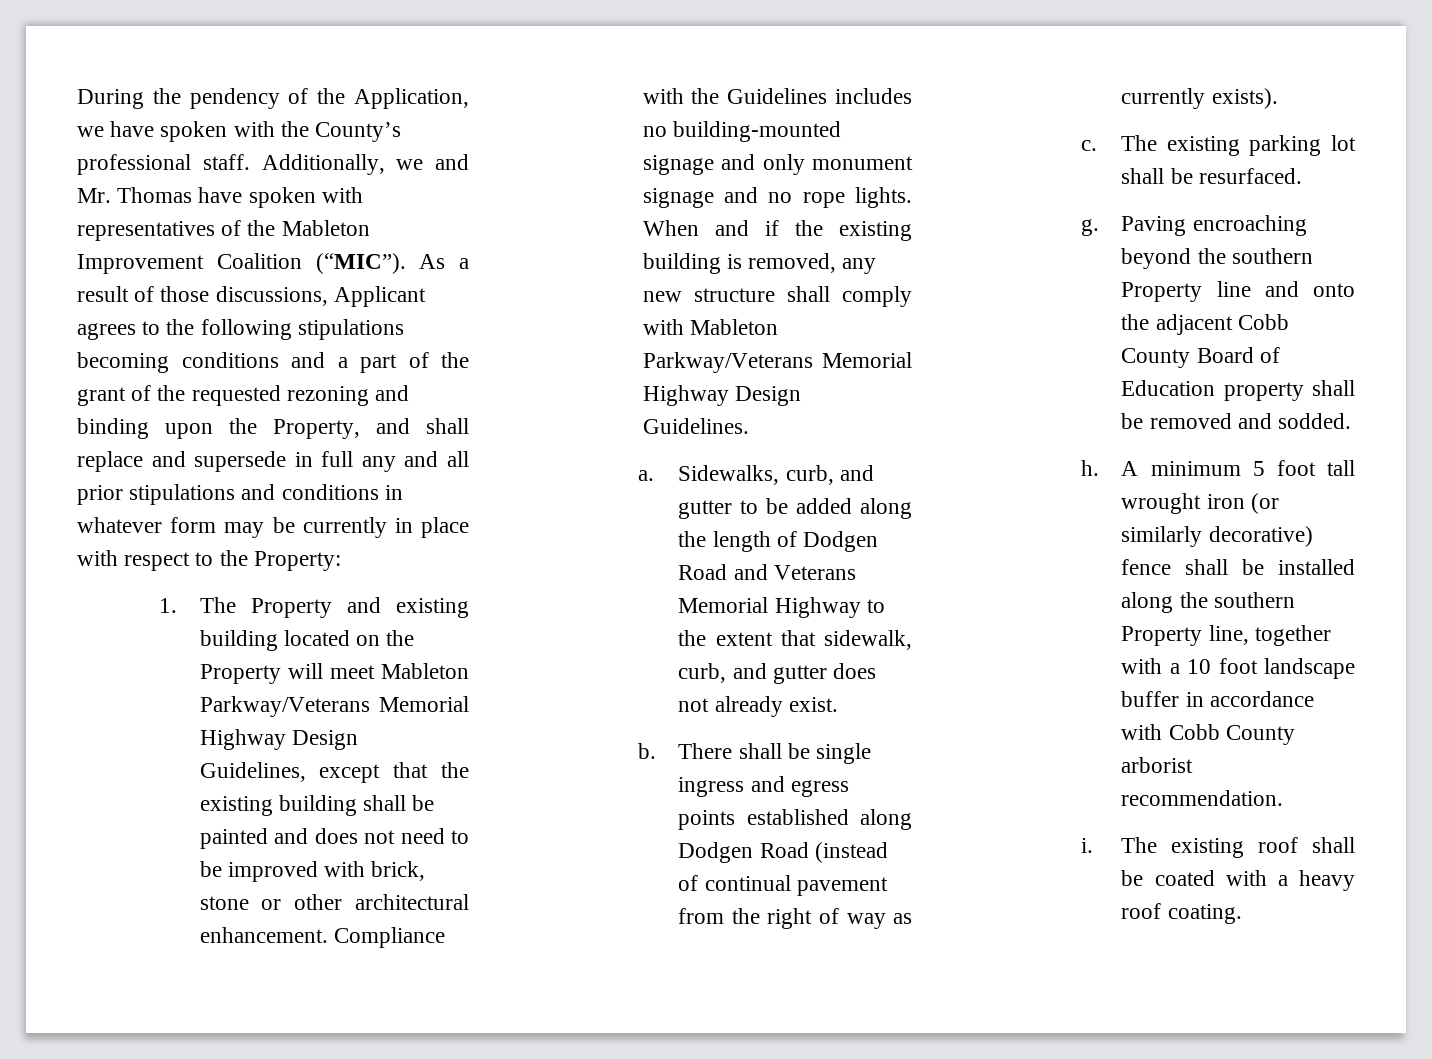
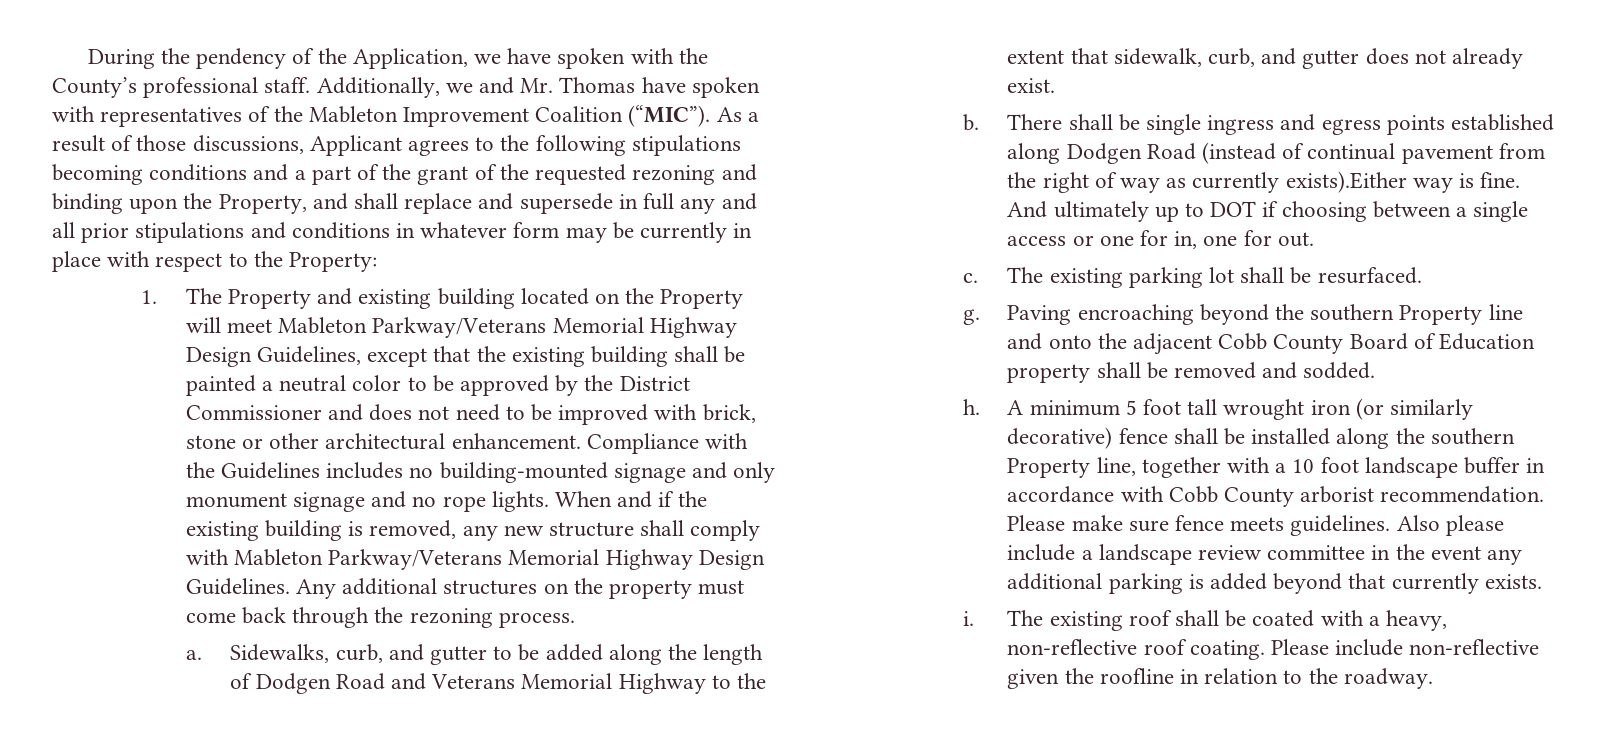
(268, 838) none -> [261,375,690,396] [185,405,322,420] a neutral color to be approved by the District Commissioner
(749, 426) none -> [295,578,745,599] [185,607,575,628] Any additional structures on the property must come back through the rezoning process.
[1211,88,1278,109] exists). -> [1285,171,1521,193] [1007,201,1529,222] [1007,230,1314,249] exists).Either way is fine. And ultimately up to DOT if choosing between a single access or one for in, one for out.
(1284, 798) none -> [1007,515,1504,536] [1007,544,1522,565] [1007,573,1542,594] Please make sure fence meets guidelines. Also please include a landscape review committee in the event any additional parking is added beyond that currently exists.
[1299,870,1355,891] [1121,903,1242,924] heavy roof coating. -> [1385,610,1447,631] [1007,639,1540,660] [1007,668,1433,689] heavy, non-reflective roof coating. Please include non-reflective given the roofline in relation to the roadway.

